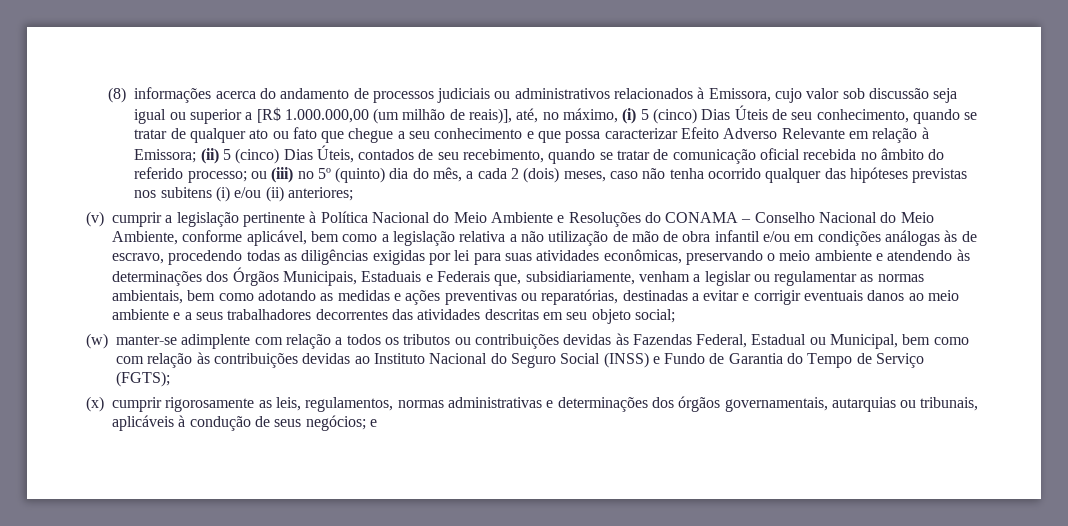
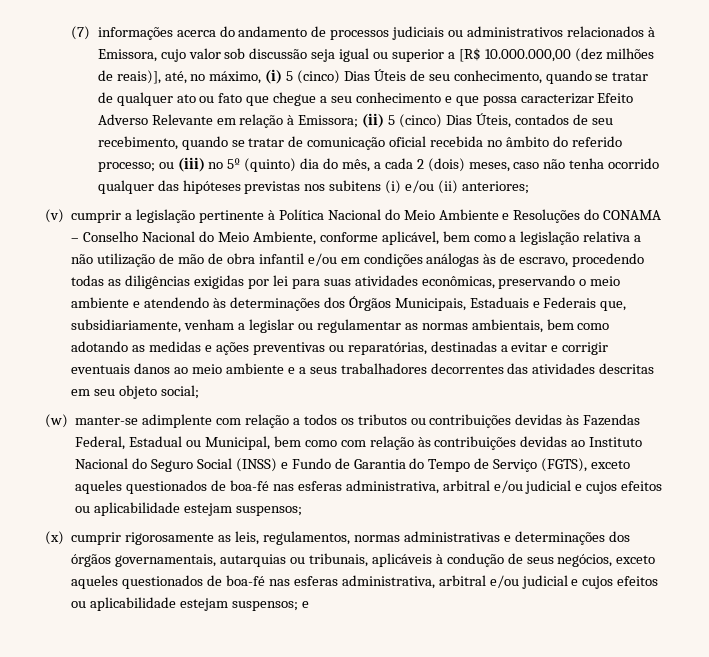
[108,87,127,103] (8) -> [71,26,91,40] (7)
[284,108,446,124] 1.000.000,00 (um milhão -> [484,48,654,62] 10.000.000,00 (dez milhões
[116,371,170,387] (FGTS); -> [541,458,631,472] [75,480,663,494] [75,502,302,516] (FGTS), exceto aqueles questionados de boa-fé nas esferas administrativa, arbitral e/ou judicial e cujos efeitos ou aplicabilidade estejam suspensos;
[305,415,366,431] negócios; -> [557,554,656,567] [71,575,659,589] [71,597,299,611] negócios, exceto aqueles questionados de boa-fé nas esferas administrativa, arbitral e/ou judicial e cujos efeitos ou aplicabilidade estejam suspensos;

